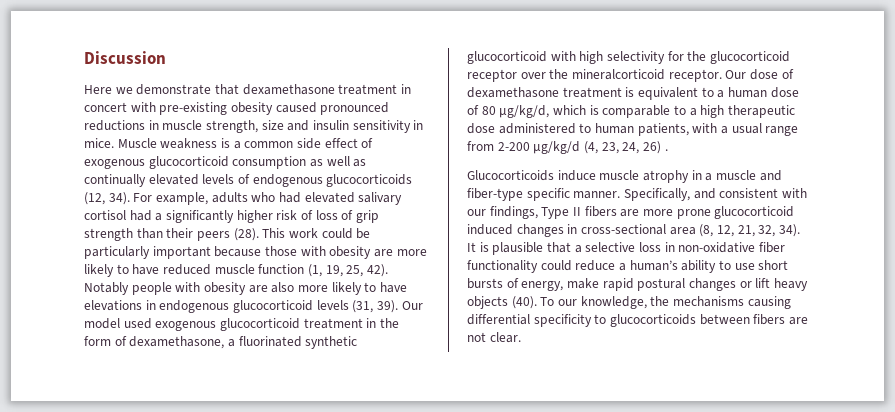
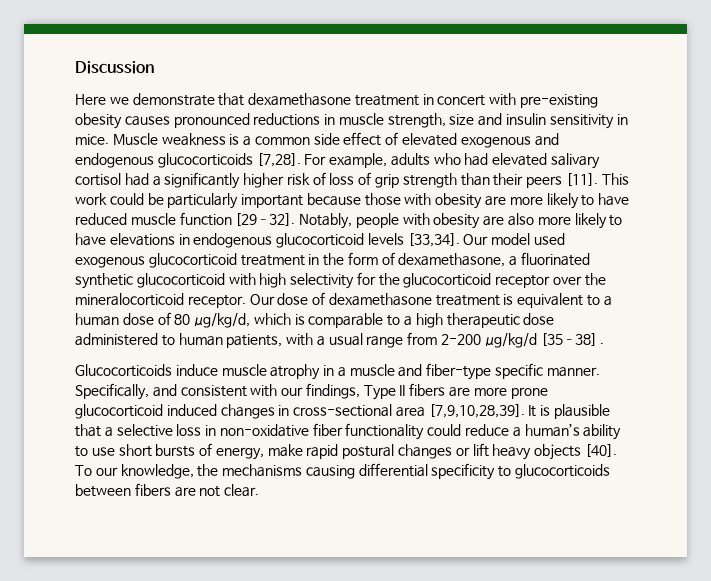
[275,102,317,113] caused -> [124,116,170,126] causes
[84,156,367,169] [84,174,413,187] [84,192,130,205] exogenous glucocorticoid consumption as well as continually elevated levels of endogenous glucocorticoids (12, 34). -> [402,133,559,148] [75,153,301,168] elevated exogenous and endogenous glucocorticoids [7,28].
[233,228,259,241] (28). -> [565,173,598,186] [11].
[307,264,388,277] [84,282,129,295] (1, 19, 25, 42). Notably -> [235,213,353,229] [29–32]. Notably,
[352,300,398,313] (31, 39). -> [407,233,460,247] [33,34].
[571,69,665,80] mineralcorticoid -> [75,293,184,306] mineralocorticoid
[583,141,661,154] (4, 23, 24, 26) -> [540,333,597,346] [35–38]
[699,224,800,237] (8, 12, 21, 32, 34). -> [428,404,525,418] [7,9,10,28,39].
[511,296,537,309] (40). -> [584,444,617,457] [40].

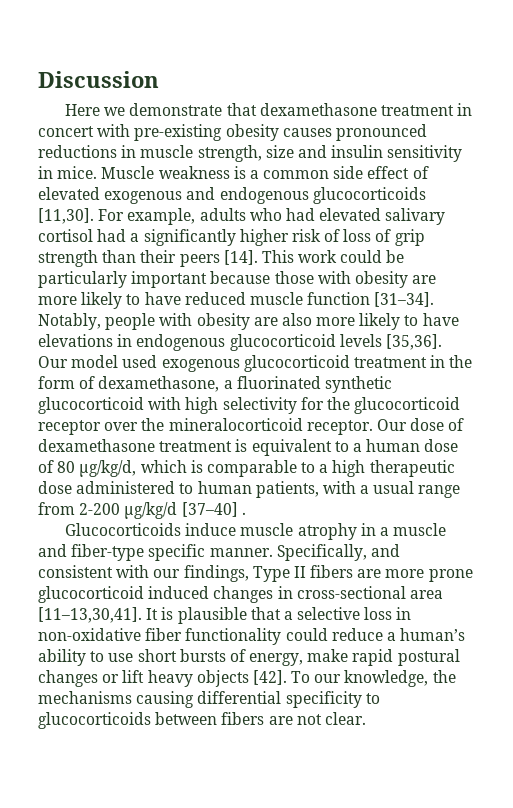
[256,153,301,167] [7,28]. -> [38,208,94,224] [11,30].
[565,173,598,186] [11]. -> [223,250,258,265] [14].
[235,213,296,226] [29–32]. -> [374,292,435,307] [31–34].
[407,233,460,247] [33,34]. -> [385,334,442,350] [35,36].
[540,333,597,346] [35–38] -> [181,502,238,517] [37–40]
[428,404,525,418] [7,9,10,28,39]. -> [38,607,142,623] [11–13,30,41].
[584,444,617,457] [40]. -> [252,670,287,685] [42].

